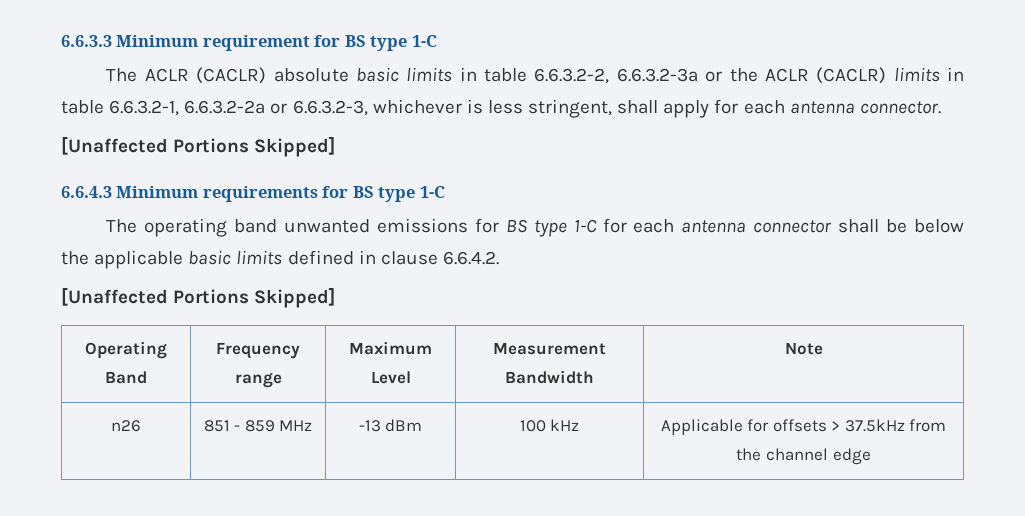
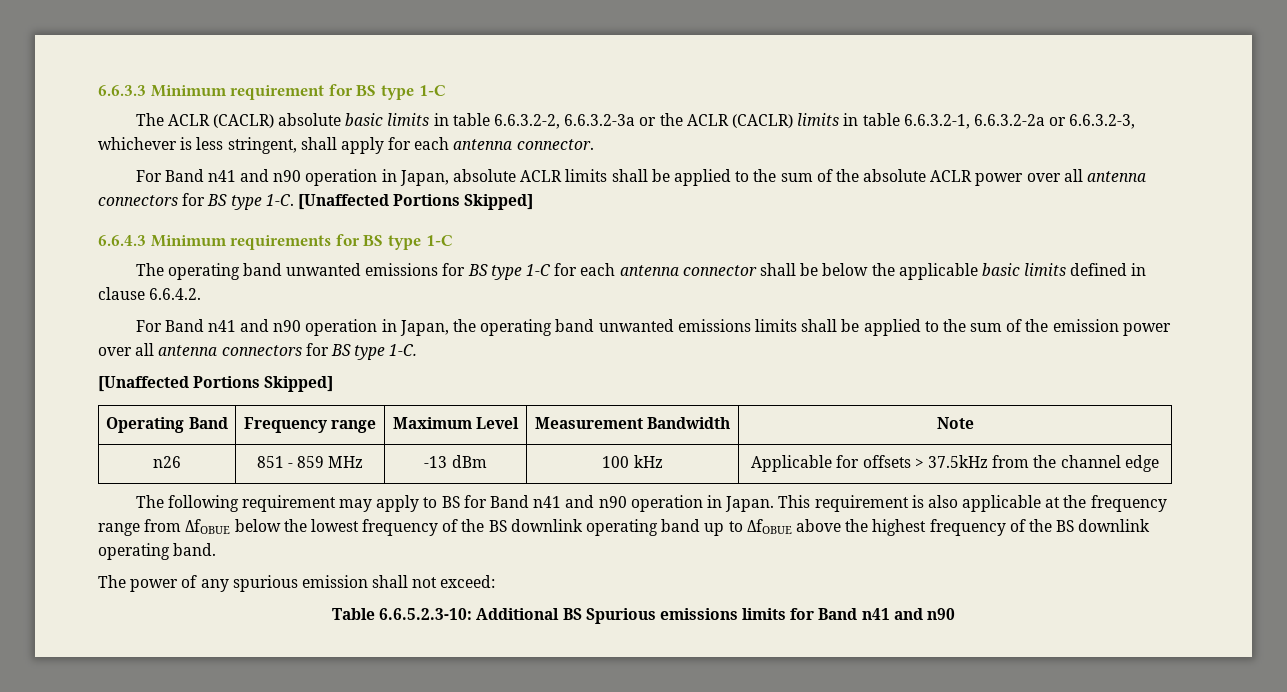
(941, 107) none -> [135,169,1146,186] [98,193,294,210] For Band n41 and n90 operation in Japan, absolute ACLR limits shall be applied to the sum of the absolute ACLR power over all antenna connectors for BS type 1-C.
(499, 258) none -> [135,319,1171,336] [98,343,418,360] // For Band n41 and n90 operation in Japan, the operating band unwanted emissions limits shall be applied to the sum of the emission power over all antenna connectors for BS type 1-C.
(871, 456) none -> [135,495,1167,512] [98,519,1151,536] [98,543,217,560] [98,575,496,592] [331,608,956,624] // The following requirement may apply to BS for Band n41 and n90 operation in Japan. This requirement is also applicable at the frequency range from ΔfOBUE below the lowest frequency of the BS downlink operating band up to ΔfOBUE above the highest frequency of the BS downlink operating band. // The power of any spurious emission shall not exceed: // Table 6.6.5.2.3-10: Additional BS Spurious emissions limits for Band n41 and n90

